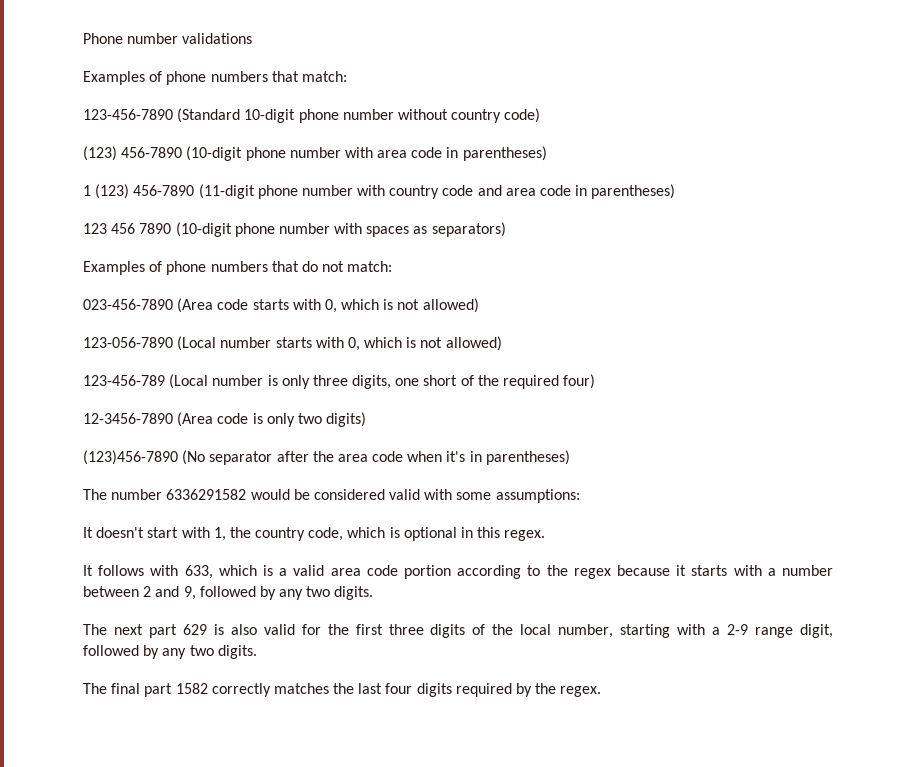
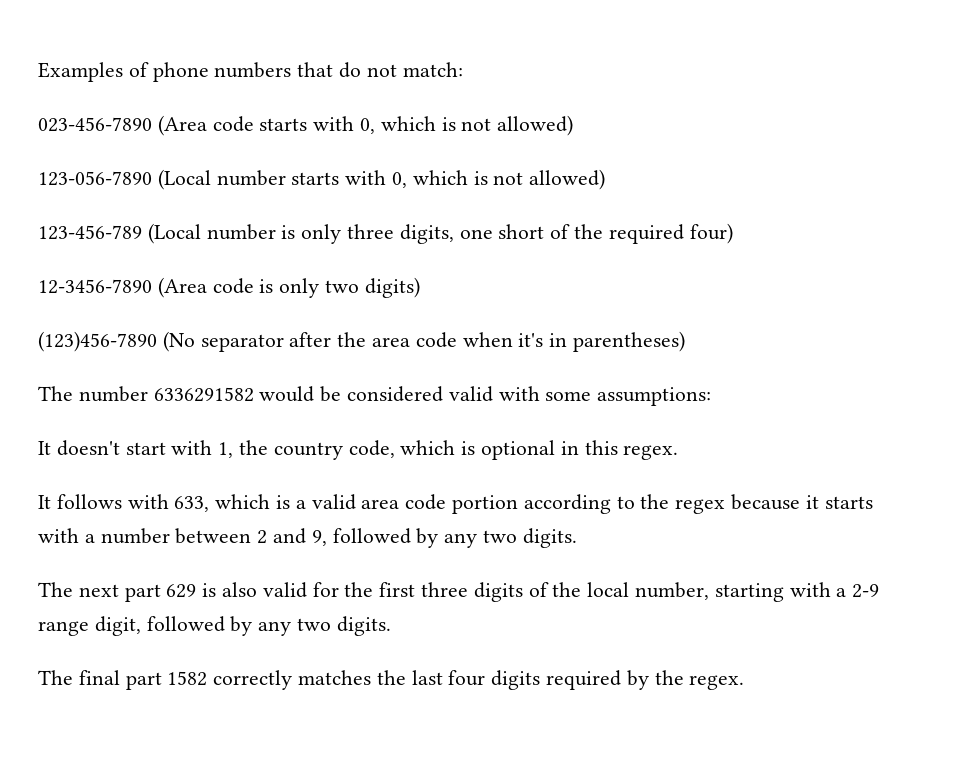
[83,33,253,44] [83,71,347,85] [83,108,541,123] [83,146,547,161] [83,184,676,199] [83,222,506,237] Phone number validations // Examples of phone numbers that match: // 123-456-7890 (Standard 10-digit phone number without country code) // (123) 456-7890 (10-digit phone number with area code in parentheses) // 1 (123) 456-7890 (11-digit phone number with country code and area code in parentheses) // 123 456 7890 (10-digit phone number with spaces as separators) // -> (38, 72) none

